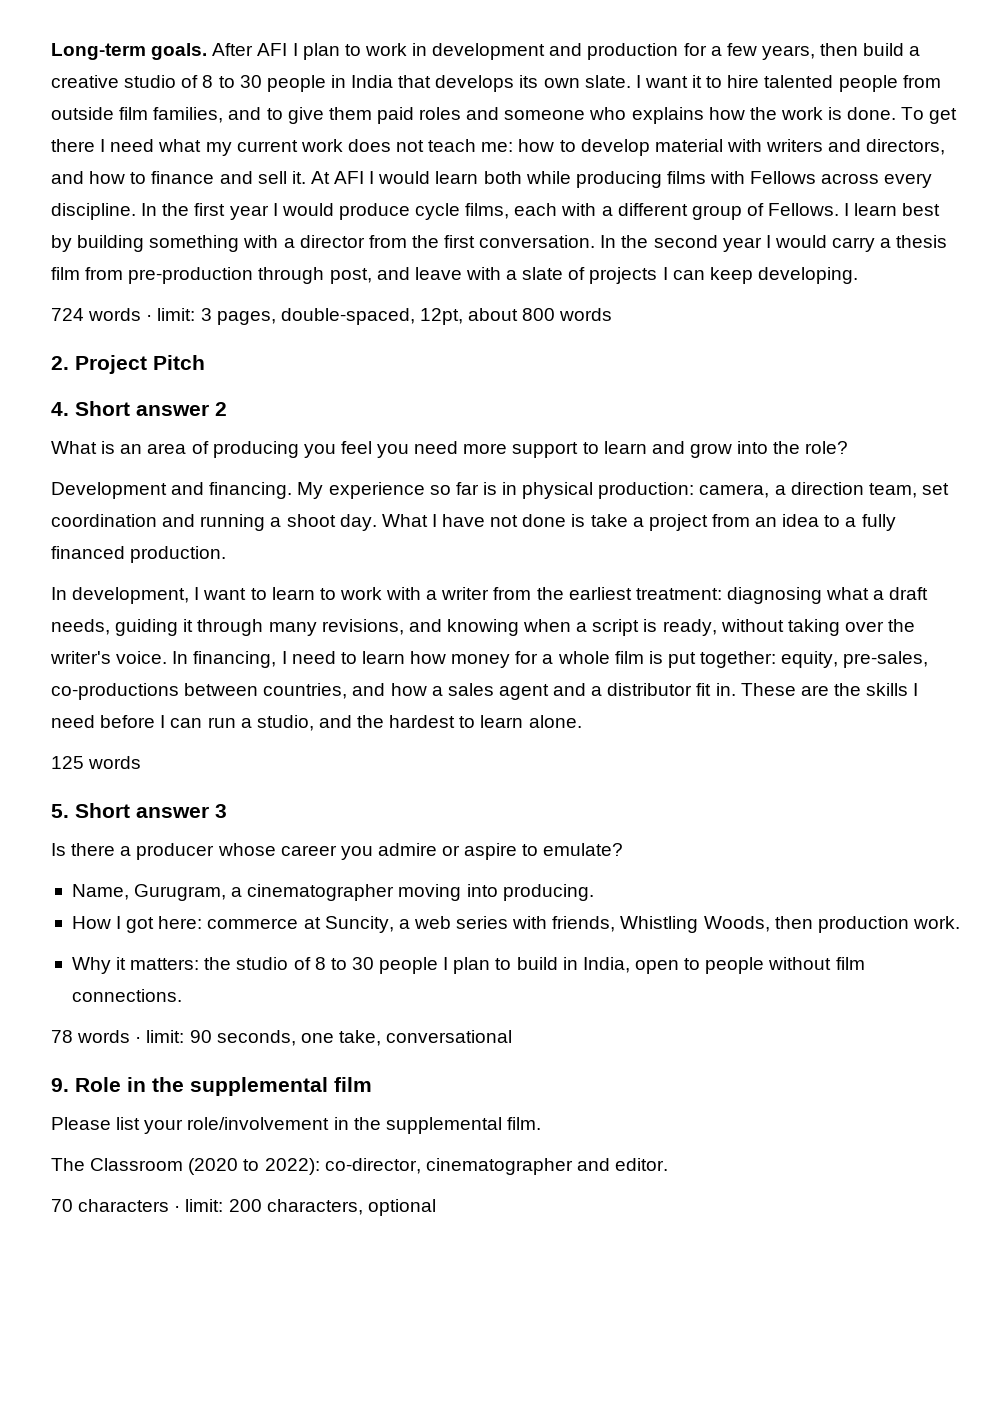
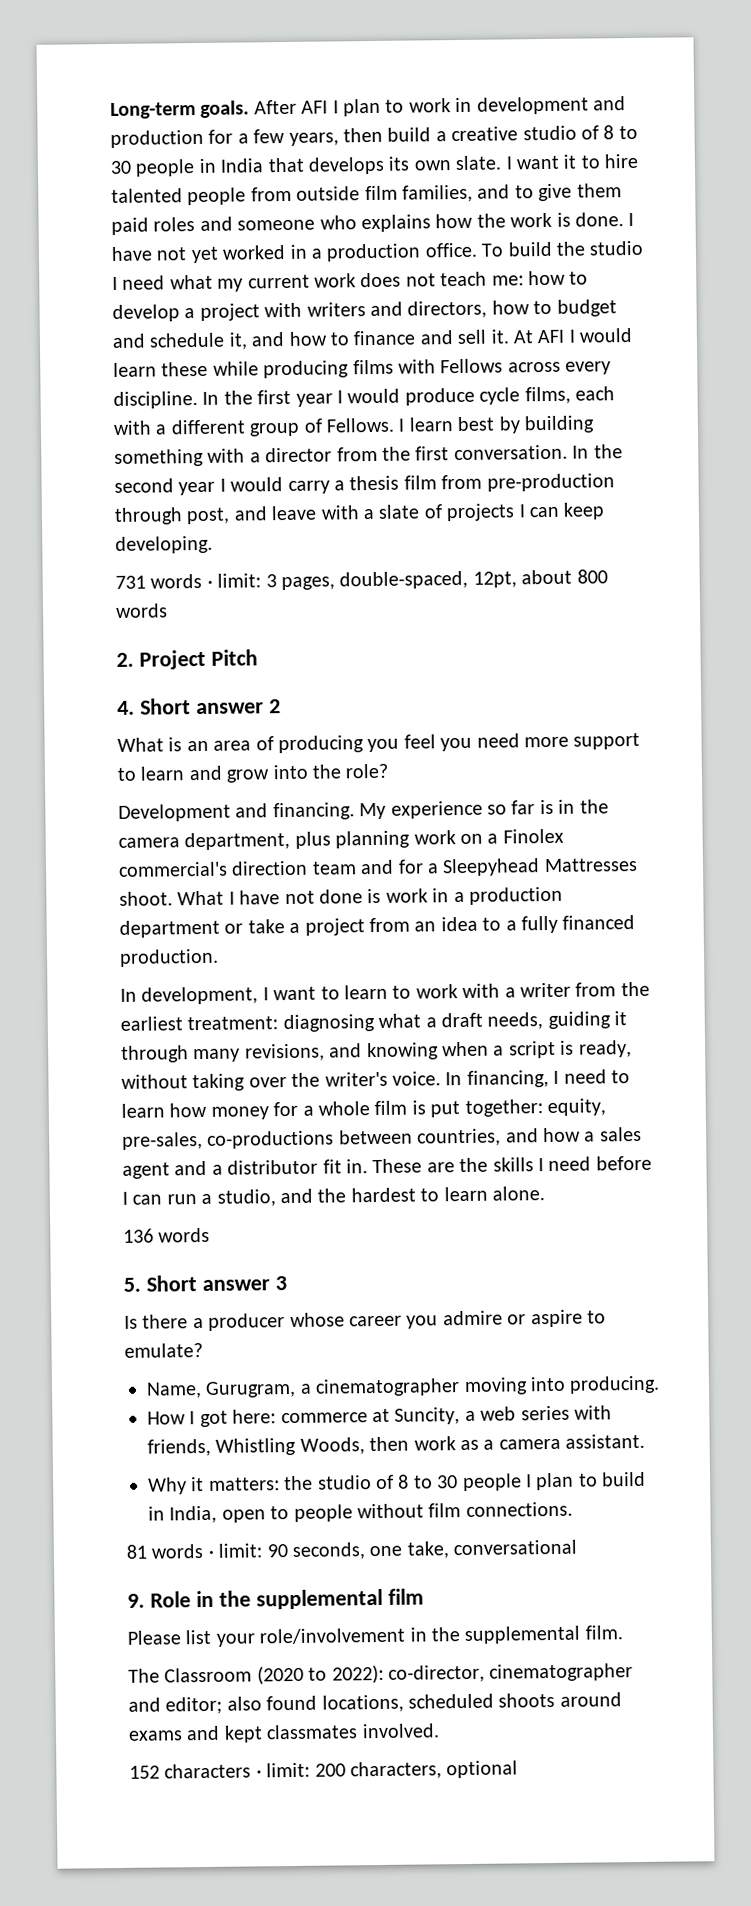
[901,107,958,124] [51,139,95,152] To get there -> [628,212,635,227] [111,240,644,264] I have not yet worked in a production office. To build the studio
[654,139,723,152] material -> [184,303,260,321] a project
(946, 147) none -> [491,299,617,317] [112,332,248,350] how to budget and schedule it,
[483,171,522,184] both -> [161,361,209,377] these
[51,308,84,321] 724 -> [115,575,146,589] 731
[522,482,949,499] [51,514,377,531] physical production: camera, a direction team, set coordination and running a shoot day. -> [579,799,609,814] [118,828,564,851] [118,857,638,877] [119,891,173,906] the camera department, plus planning work on a Finolex commercial's direction team and for a Sleepyhead Mattresses shoot.
(586, 520) none -> [385,886,563,905] [119,919,244,938] work in a production department or
[51,756,84,769] 125 -> [123,1228,154,1243] 136
[817,916,960,933] production work. -> [413,1433,646,1451] work as a camera assistant.
[51,1030,73,1043] 78 -> [126,1544,147,1559] 81
[615,1158,669,1171] [51,1199,73,1212] editor. // 70 -> [165,1692,622,1715] [128,1723,440,1743] [129,1765,160,1779] editor; also found locations, scheduled shoots around exams and kept classmates involved. // 152

